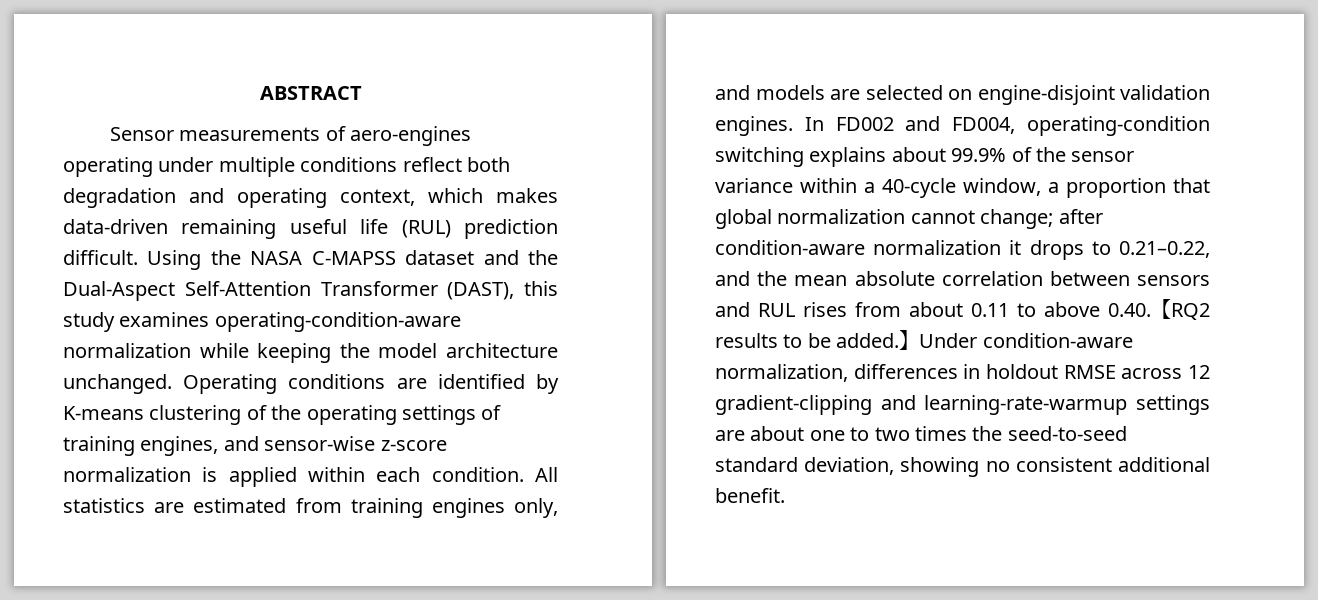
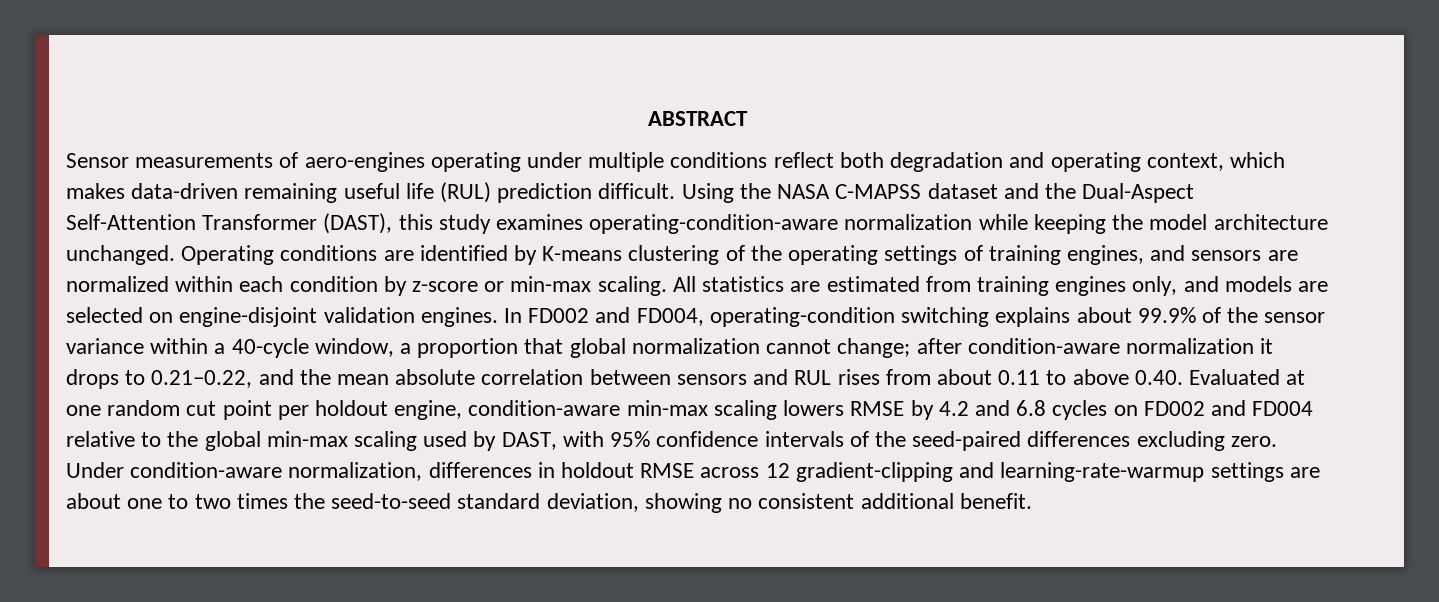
[264,436,447,451] [63,467,524,487] sensor-wise z-score normalization is applied within each condition. -> [1191,250,1298,261] [66,276,667,296] sensors are normalized within each condition by z-score or min-max scaling.
[1151,299,1210,320] [715,330,920,350] 【RQ2 results to be added.】 -> [1188,369,1306,385] [66,400,1314,420] [66,431,1277,451] Evaluated at one random cut point per holdout engine, condition-aware min-max scaling lowers RMSE by 4.2 and 6.8 cycles on FD002 and FD004 relative to the global min-max scaling used by DAST, with 95% confidence intervals of the seed-paired differences excluding zero.

